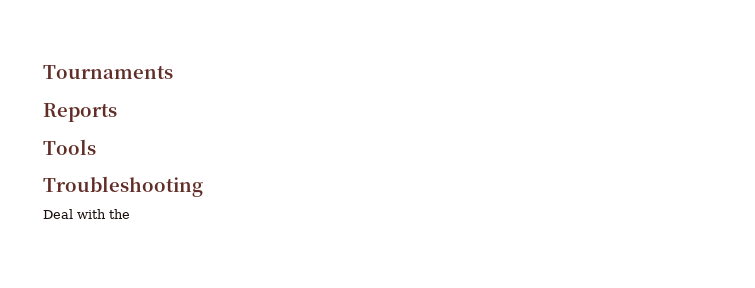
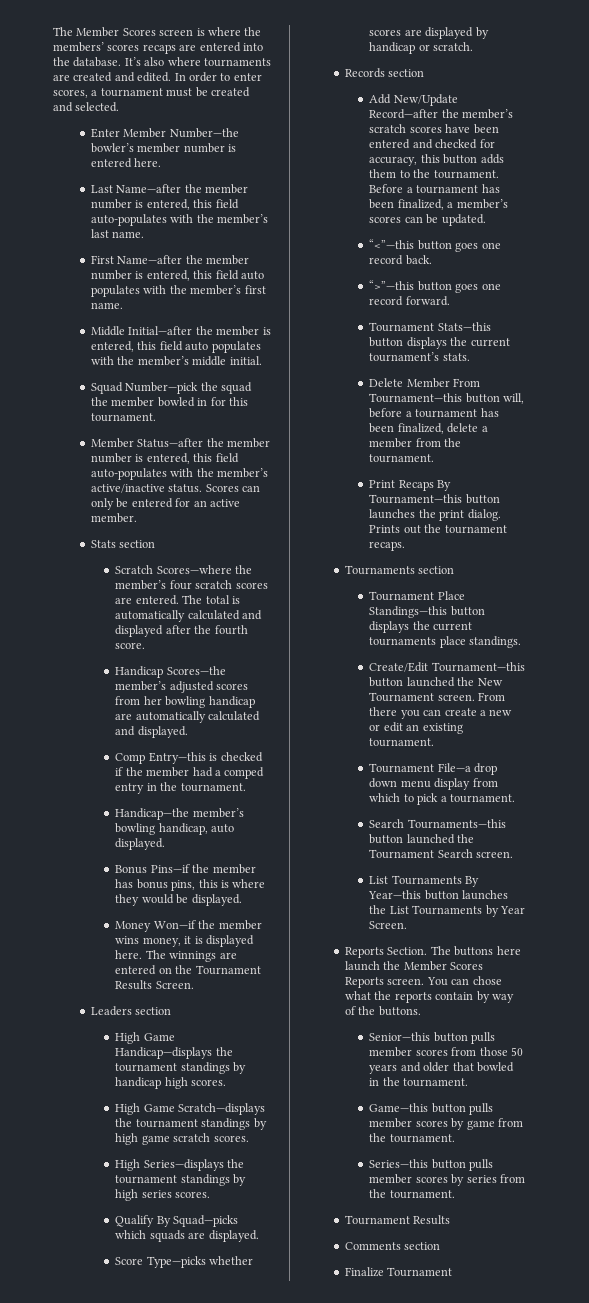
[43,65,173,79] [43,103,117,122] [43,139,96,155] [43,176,203,197] [43,209,130,219] Tournaments // Reports // Tools // Troubleshooting // Deal with the -> [53,27,262,37] [53,42,263,54] [53,57,271,67] [53,72,262,82] [53,87,250,98] [53,102,120,112] [91,128,239,138] [91,143,237,153] [91,158,162,168] [91,184,249,194] [91,199,239,210] [91,214,269,226] [91,229,145,238] [91,255,250,265] [91,270,264,281] [91,285,266,297] [91,302,124,309] [91,326,271,336] [91,341,261,353] [91,356,262,366] [91,382,253,394] [91,397,248,407] [91,413,157,422] [91,438,271,448] [91,453,239,464] [91,468,269,480] [91,484,261,493] [91,498,240,510] [91,513,138,523] [91,540,156,548] [115,565,253,574] [115,580,268,590] [115,595,240,605] [115,610,263,622] [115,625,248,637] [115,642,146,649] [115,666,226,678] [115,681,249,693] [115,696,255,708] [115,711,261,723] [115,726,188,738] [115,752,263,764] [115,767,265,779] [115,782,246,794] [115,808,244,820] [115,823,235,835] [115,838,166,850] [115,864,256,874] [115,879,266,891] [115,894,242,906] [115,920,262,932] [115,935,254,947] [115,950,237,962] [115,965,261,975] [115,980,194,990] [91,1006,172,1016] [115,1032,175,1044] [115,1047,233,1059] [115,1062,247,1074] [115,1077,227,1089] [115,1103,266,1115] [115,1118,267,1130] [115,1133,249,1145] [115,1159,245,1171] [115,1174,247,1186] [115,1189,211,1201] [115,1215,239,1227] [115,1230,259,1242] [115,1256,254,1268] [369,27,489,39] [369,42,474,54] [345,68,425,78] [369,94,458,106] [369,109,514,119] [369,124,499,134] [369,139,495,149] [369,154,504,166] [369,169,499,179] [369,184,500,194] [369,199,508,210] [369,214,486,226] [369,239,501,252] [369,255,432,265] [369,280,501,293] [369,296,450,306] [369,322,491,332] [369,337,510,349] [369,352,470,362] [369,378,481,388] [369,393,525,404] [369,408,499,418] [369,423,488,434] [369,438,462,448] [369,454,435,463] [369,480,452,491] [369,494,500,504] [369,509,501,521] [369,524,507,534] [369,541,406,551] [345,565,455,575] [369,591,465,601] [369,606,485,618] [369,621,473,633] [369,636,522,648] [369,662,525,672] [369,677,503,687] [369,692,506,702] [369,707,513,719] [369,722,463,734] [369,738,435,747] [369,763,498,775] [369,778,498,790] [369,793,515,805] [369,819,506,829] [369,834,475,844] [369,849,514,859] [369,875,480,887] [368,890,509,900] [369,905,525,917] [369,921,408,929] [345,946,521,958] [345,961,484,971] [345,976,502,988] [345,991,514,1003] [345,1006,421,1016] [369,1032,496,1044] [369,1047,523,1057] [369,1062,514,1074] [369,1077,469,1087] [369,1103,494,1115] [369,1118,523,1130] [369,1133,455,1143] [369,1159,494,1171] [369,1174,525,1186] [369,1189,455,1199] [345,1215,451,1225] [345,1242,441,1250] [345,1267,453,1277] The Member Scores screen is where the members’ scores recaps are entered into the database. It’s also where tournaments are created and edited. In order to enter scores, a tournament must be created and selected. // Enter Member Number—the bowler’s member number is entered here. // Last Name—after the member number is entered, this field auto-populates with the member’s last name. // First Name—after the member number is entered, this field auto populates with the member’s first name. // Middle Initial—after the member is entered, this field auto populates with the member’s middle initial. // Squad Number—pick the squad the member bowled in for this tournament. // Member Status—after the member number is entered, this field auto-populates with the member’s active/inactive status. Scores can only be entered for an active member. // Stats section // Scratch Scores—where the member’s four scratch scores are entered. The total is automatically calculated and displayed after the fourth score. // Handicap Scores—the member’s adjusted scores from her bowling handicap are automatically calculated and displayed. // Comp Entry—this is checked if the member had a comped entry in the tournament. // Handicap—the member’s bowling handicap, auto displayed. // Bonus Pins—if the member has bonus pins, this is where they would be displayed. // Money Won—if the member wins money, it is displayed here. The winnings are entered on the Tournament Results Screen. // Leaders section // High Game Handicap—displays the tournament standings by handicap high scores. // High Game Scratch—displays the tournament standings by high game scratch scores. // High Series—displays the tournament standings by high series scores. // Qualify By Squad—picks which squads are displayed. // Score Type—picks whether scores are displayed by handicap or scratch. // Records section // Add New/Update Record—after the member’s scratch scores have been entered and checked for accuracy, this button adds them to the tournament. Before a tournament has been finalized, a member’s scores can be updated. // “<”—this button goes one record back. // “>”—this button goes one record forward. // Tournament Stats—this button displays the current tournament’s stats. // Delete Member From Tournament—this button will, before a tournament has been finalized, delete a member from the tournament. // Print Recaps By Tournament—this button launches the print dialog. Prints out the tournament recaps. // Tournaments section // Tournament Place Standings—this button displays the current tournaments place standings. // Create/Edit Tournament—this button launched the New Tournament screen. From there you can create a new or edit an existing tournament. // Tournament File—a drop down menu display from which to pick a tournament. // Search Tournaments—this button launched the Tournament Search screen. // List Tournaments By Year—this button launches the List Tournaments by Year Screen. // Reports Section. The buttons here launch the Member Scores Reports screen. You can chose what the reports contain by way of the buttons. // Senior—this button pulls member scores from those 50 years and older that bowled in the tournament. // Game—this button pulls member scores by game from the tournament. // Series—this button pulls member scores by series from the tournament. // Tournament Results // Comments section // Finalize Tournament

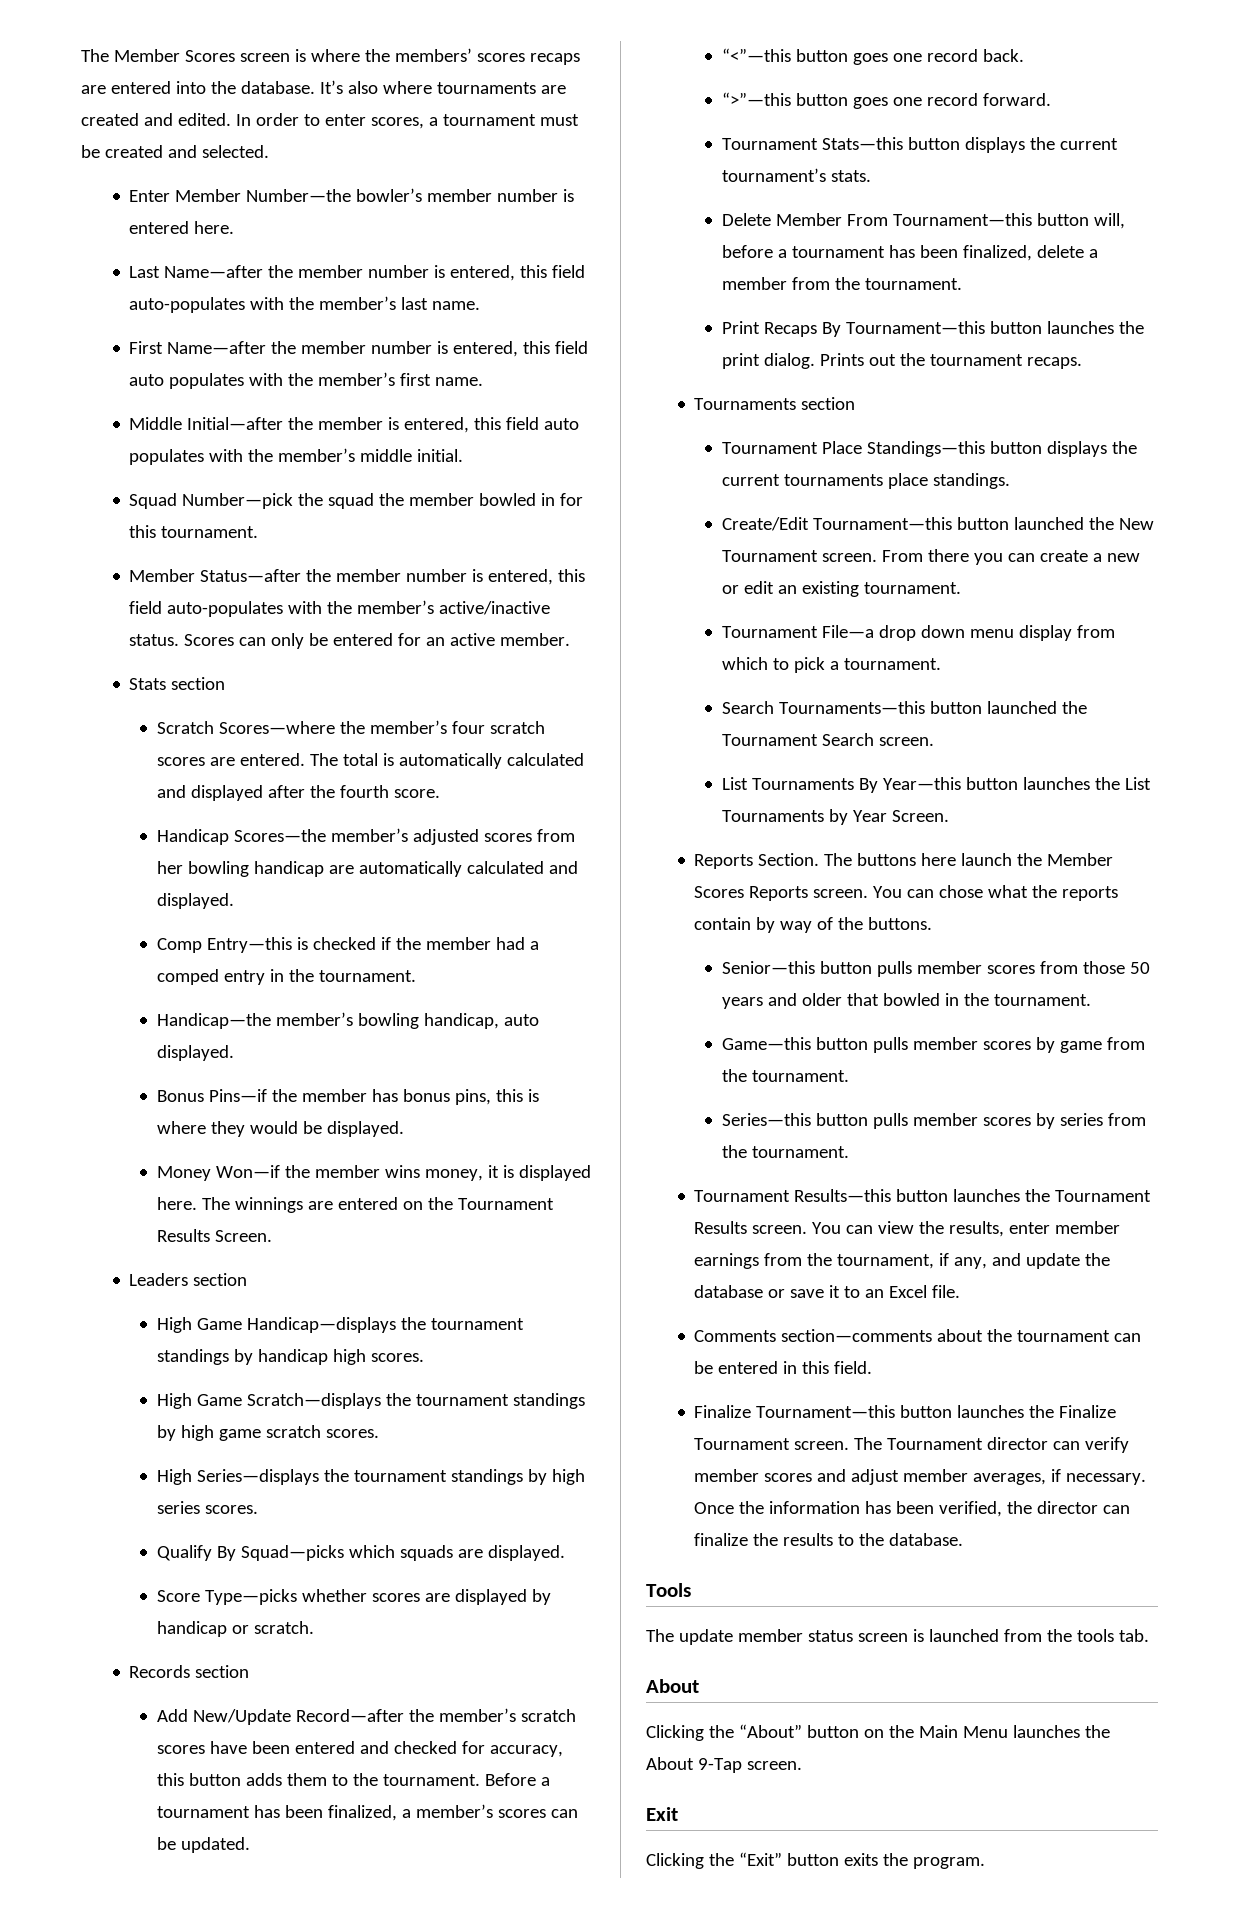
[413,1215,451,1225] [345,1242,441,1250] [345,1267,453,1277] Results // Comments section // Finalize Tournament -> [794,1189,1152,1202] [694,1221,1121,1237] [694,1253,1111,1269] [694,1285,961,1298] [694,1329,1142,1342] [694,1361,873,1374] [694,1405,1117,1418] [694,1437,1130,1453] [694,1469,1147,1485] [694,1501,1131,1517] [694,1533,964,1546] [646,1583,691,1597] [646,1629,1149,1645] [646,1679,699,1693] [646,1724,1110,1741] [646,1757,802,1773] [646,1807,678,1821] [646,1852,985,1869] Results—this button launches the Tournament Results screen. You can view the results, enter member earnings from the tournament, if any, and update the database or save it to an Excel file. // Comments section—comments about the tournament can be entered in this field. // Finalize Tournament—this button launches the Finalize Tournament screen. The Tournament director can verify member scores and adjust member averages, if necessary. Once the information has been verified, the director can finalize the results to the database. // Tools // The update member status screen is launched from the tools tab. // About // Clicking the “About” button on the Main Menu launches the About 9-Tap screen. // Exit // Clicking the “Exit” button exits the program.

